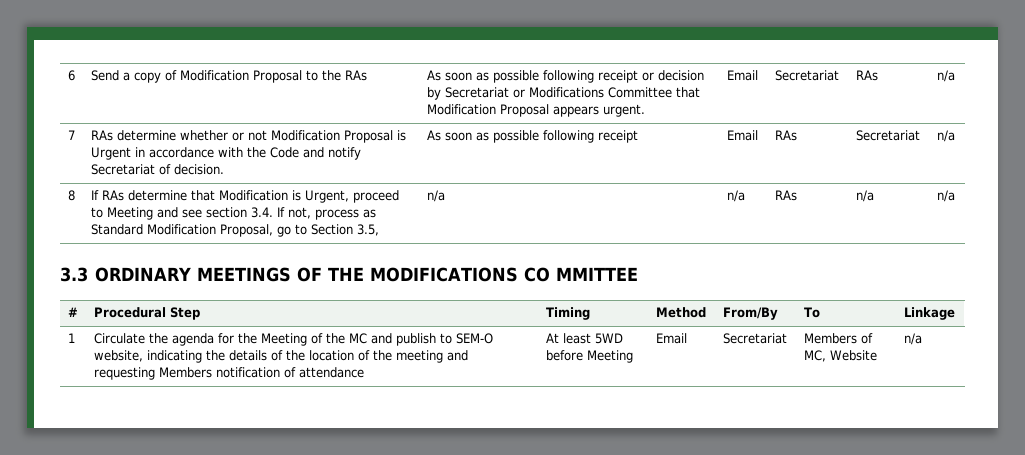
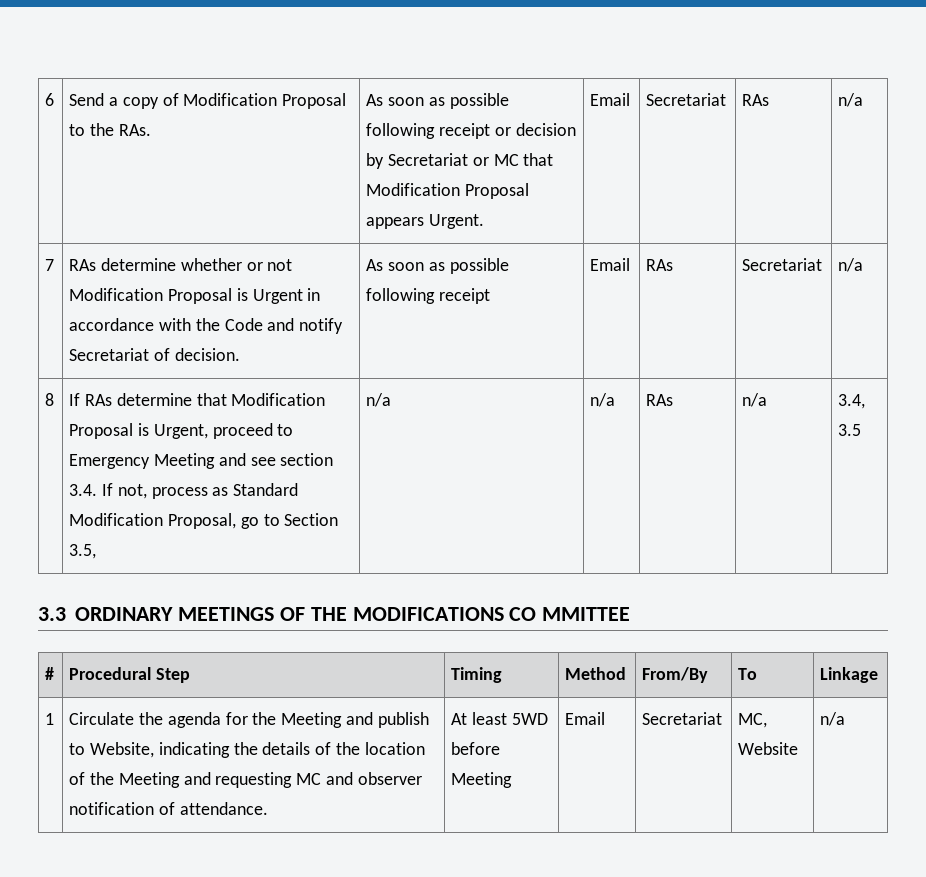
[344,70,367,81] RAs -> [118,124,151,136] RAs.
[528,87,672,98] Modifications Committee -> [493,154,519,166] MC
[602,104,645,117] urgent. -> [429,214,485,229] Urgent.
(288, 195) none -> [69,423,134,439] Proposal
(103, 212) none -> [69,454,151,469] Emergency
[936,190,955,202] n/a -> [838,394,866,409] [838,424,862,436] 3.4, 3.5
[310,333,367,344] of the MC -> (343, 720) none
[455,333,493,344] [93,350,143,362] SEM-O website, -> [90,742,155,758] Website,
[395,350,443,363] meeting -> [118,772,180,788] Meeting
[158,367,212,378] Members -> [296,772,422,785] MC and observer
[298,367,364,378] attendance -> [179,802,268,815] attendance.
[803,333,873,344] Members of -> (723, 718) none

